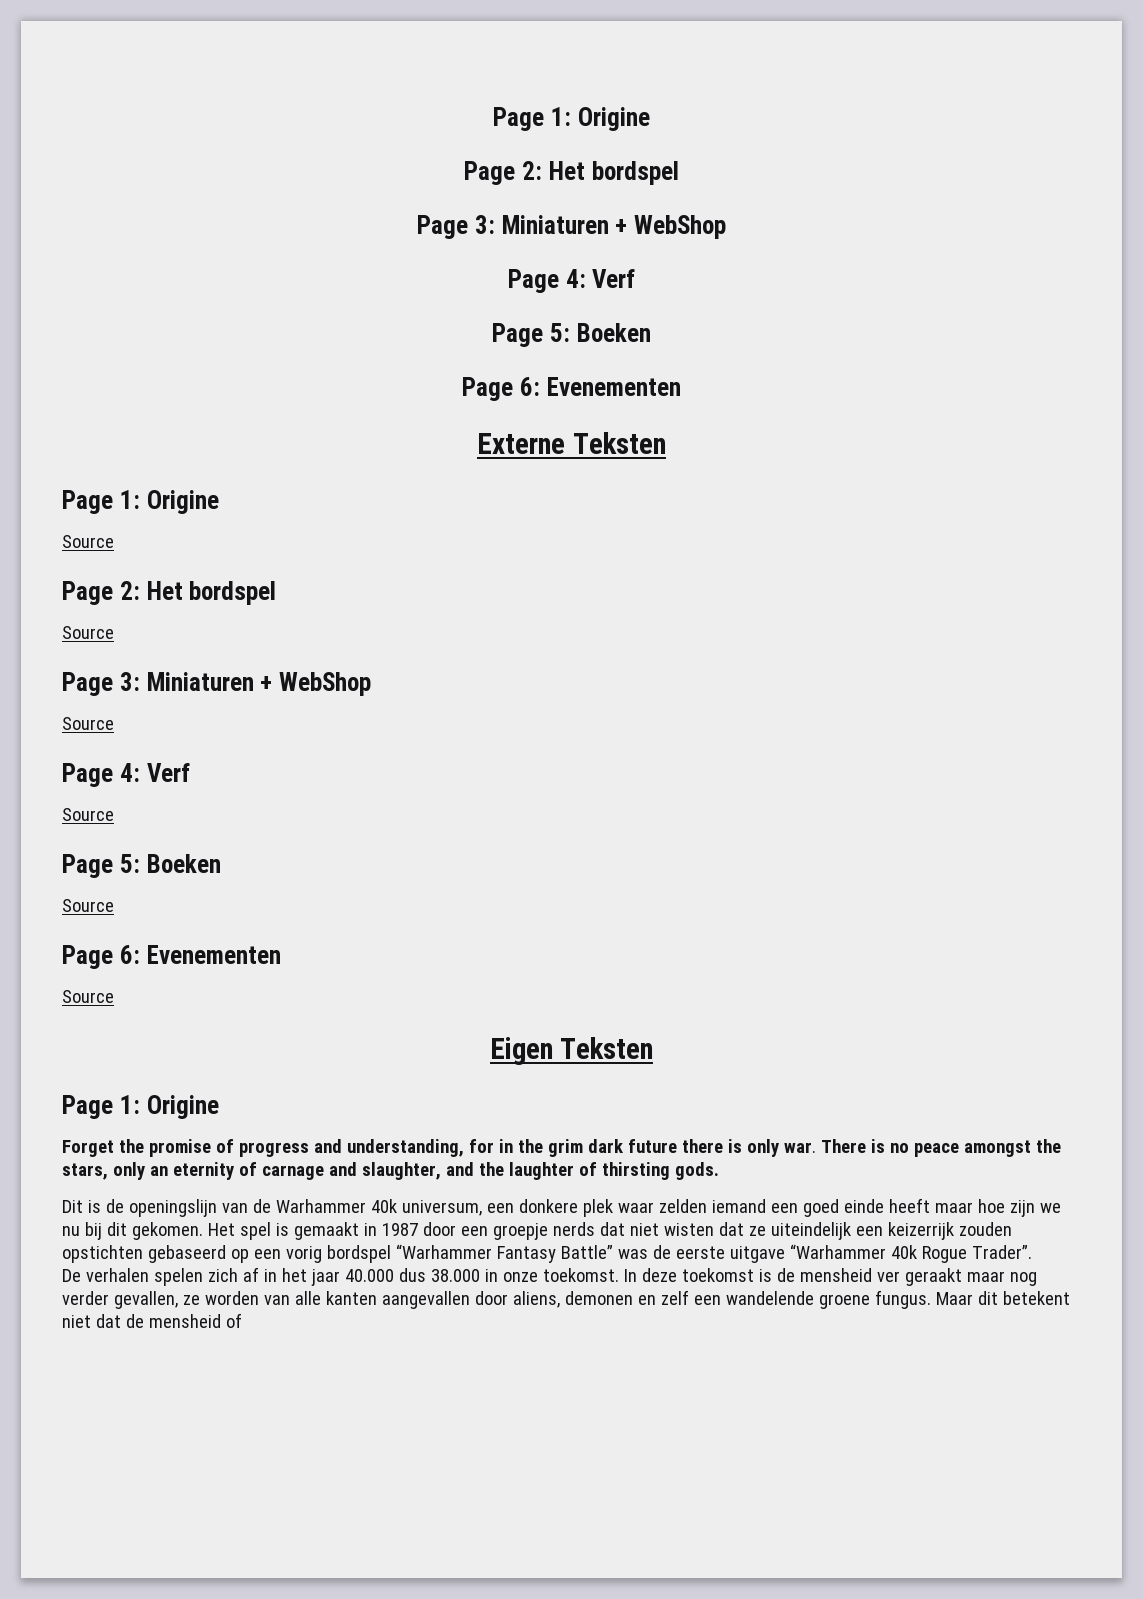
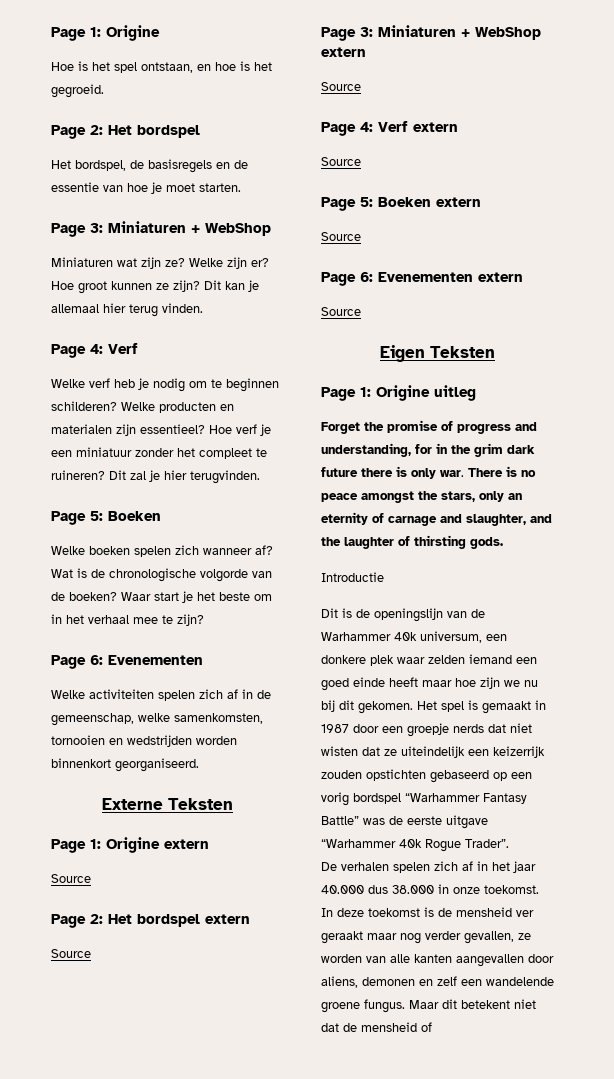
[493,107,650,131] [464,161,679,185] [417,215,726,239] [507,269,636,293] [492,323,651,347] [462,377,681,401] Page 1: Origine // Page 2: Het bordspel // Page 3: Miniaturen + WebShop // Page 4: Verf // Page 5: Boeken // Page 6: Evenementen -> [51,25,160,41] [51,61,272,73] [51,84,104,98] [51,125,200,139] [51,159,248,173] [51,182,241,194] [51,221,271,237] [51,257,269,269] [51,280,259,294] [51,303,203,317] [51,343,138,358] [51,378,279,392] [51,401,234,413] [51,424,271,436] [51,447,267,459] [51,470,260,484] [51,511,161,525] [51,545,273,557] [51,568,272,582] [51,591,272,603] [51,614,204,626] [51,655,203,669] [51,689,271,701] [51,713,263,726] [51,735,237,747] [51,758,199,772] Page 1: Origine // Hoe is het spel ontstaan, en hoe is het gegroeid. // Page 2: Het bordspel // Het bordspel, de basisregels en de essentie van hoe je moet starten. // Page 3: Miniaturen + WebShop // Miniaturen wat zijn ze? Welke zijn er? Hoe groot kunnen ze zijn? Dit kan je allemaal hier terug vinden. // Page 4: Verf // Welke verf heb je nodig om te beginnen schilderen? Welke producten en materialen zijn essentieel? Hoe verf je een miniatuur zonder het compleet te ruineren? Dit zal je hier terugvinden. // Page 5: Boeken // Welke boeken spelen zich wanneer af? Wat is de chronologische volgorde van de boeken? Waar start je het beste om in het verhaal mee te zijn? // Page 6: Evenementen // Welke activiteiten spelen zich af in de gemeenschap, welke samenkomsten, tornooien en wedstrijden worden binnenkort georganiseerd.
(219, 502) none -> [164,839,209,849] extern
(277, 593) none -> [205,914,250,924] extern
(371, 684) none -> [321,47,366,57] extern
(190, 772) none -> [413,122,458,132] extern
(221, 863) none -> [436,197,481,207] extern
(281, 954) none -> [478,272,523,282] extern
(219, 1107) none -> [434,385,476,401] uitleg
(719, 1171) none -> [321,572,384,582] // Introductie

